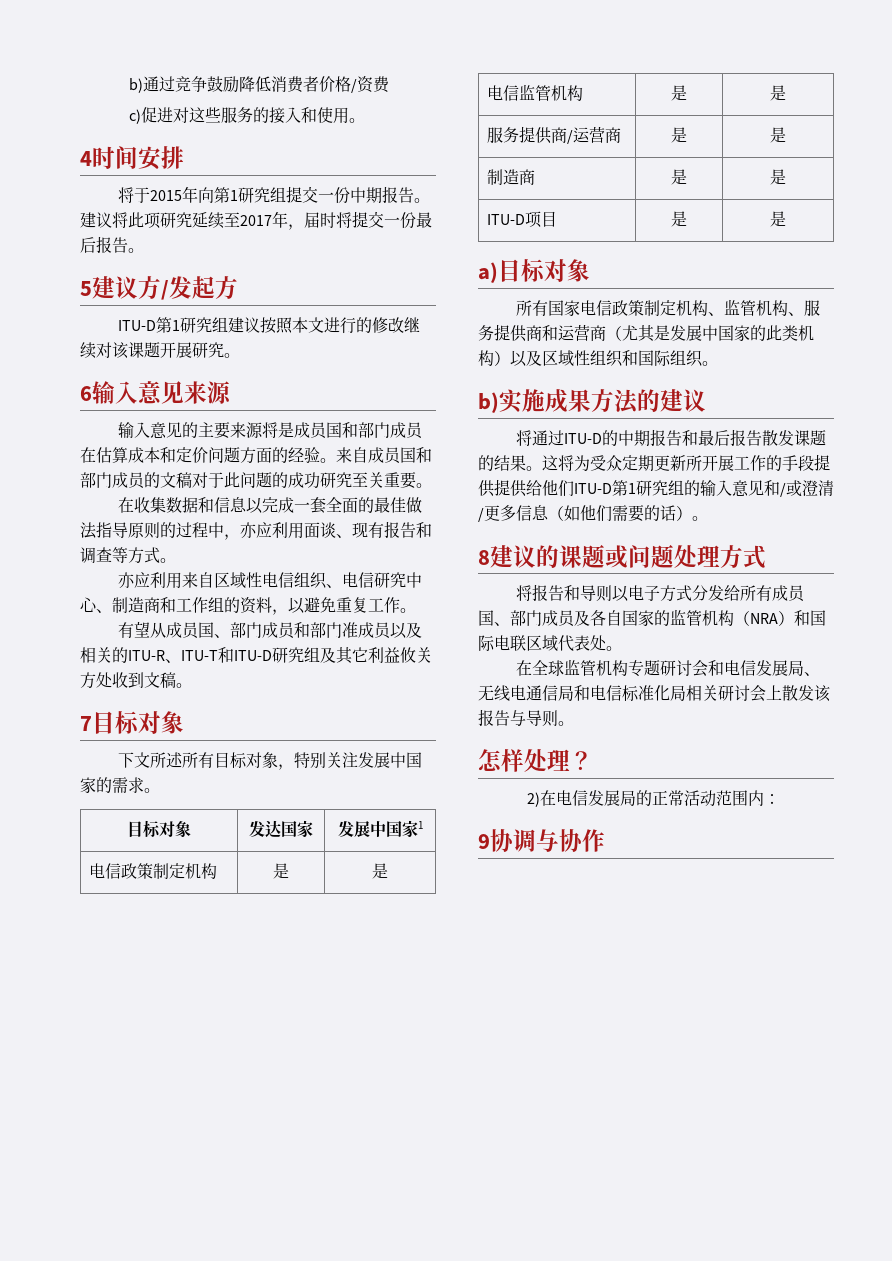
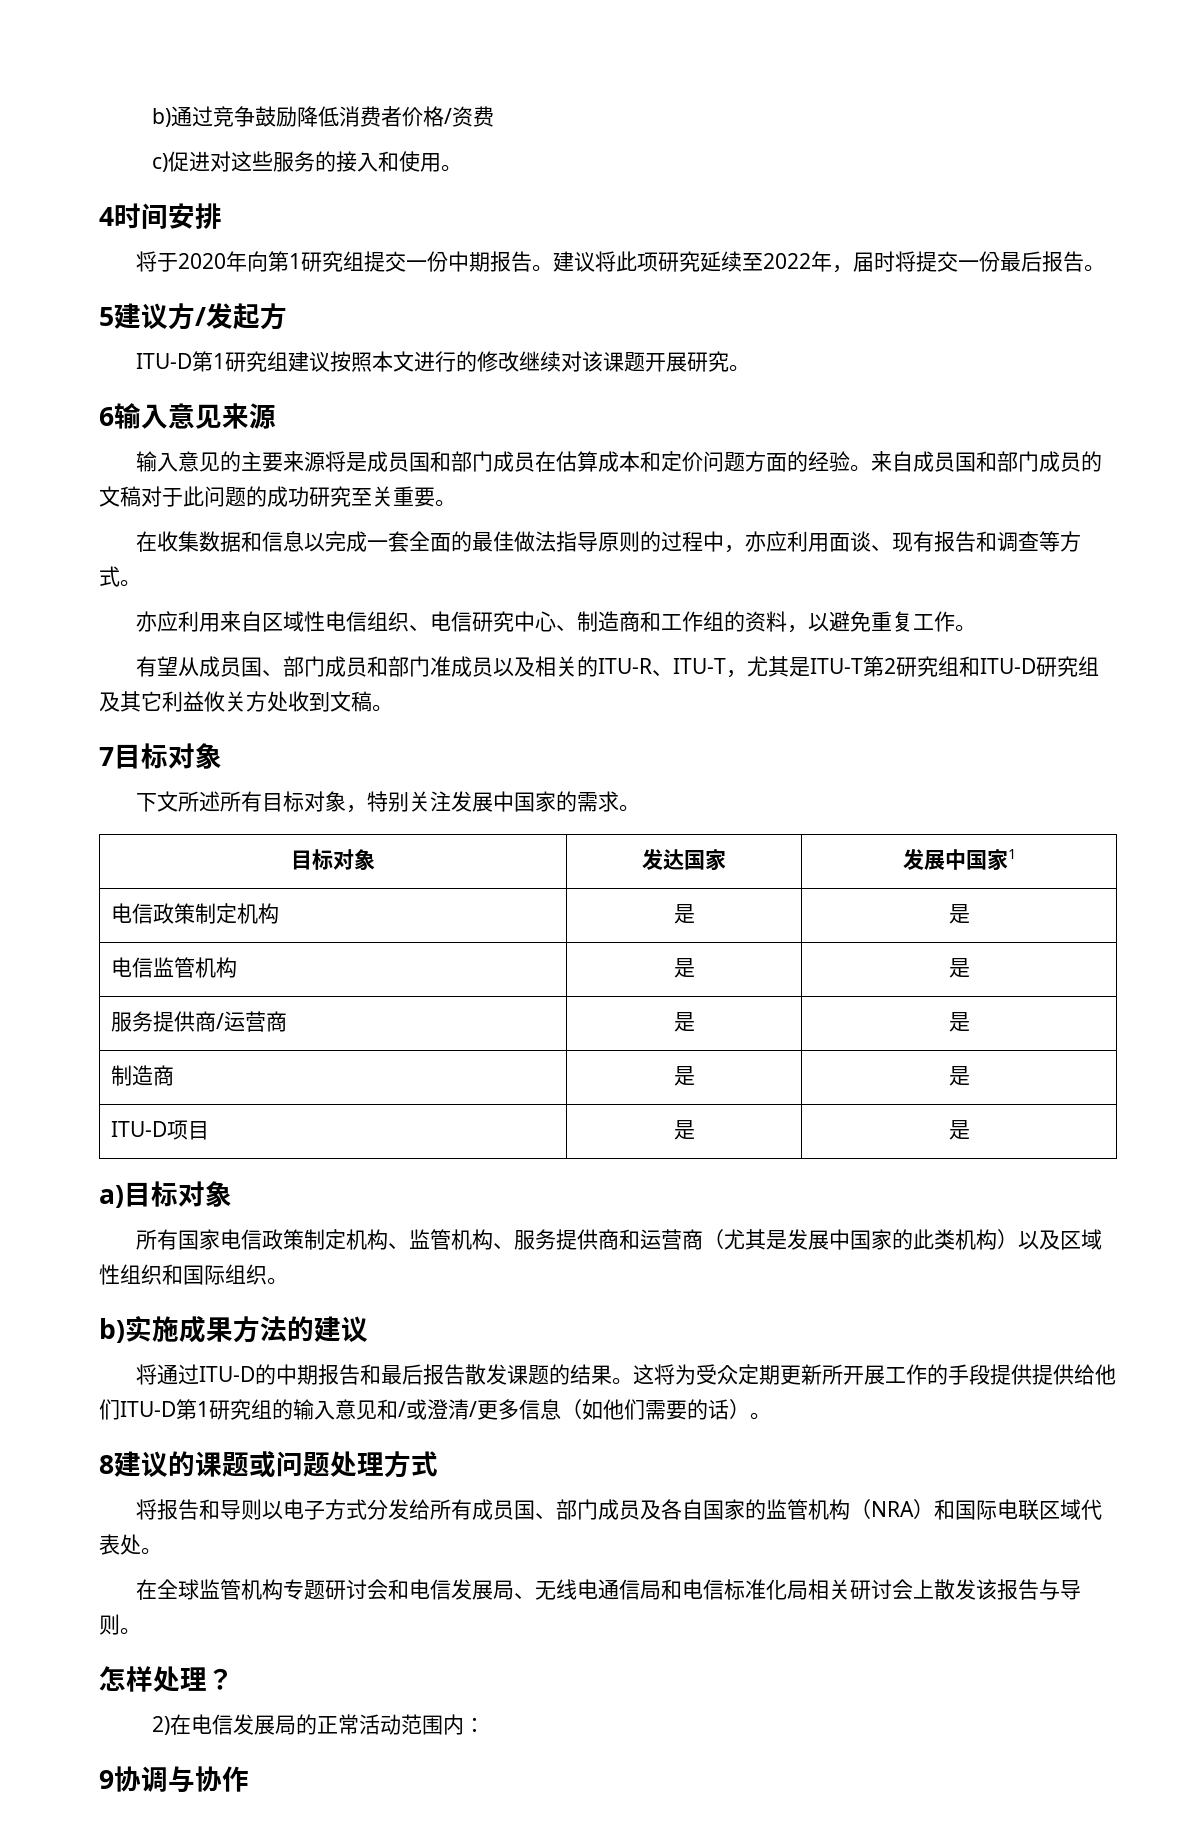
[150,190,183,201] 2015 -> [178,253,227,269] 2020
[240,215,272,226] 2017 -> [763,253,812,269] 2022
(218, 655) none -> [726,656,960,678] ，尤其是ITU-T第2研究组

